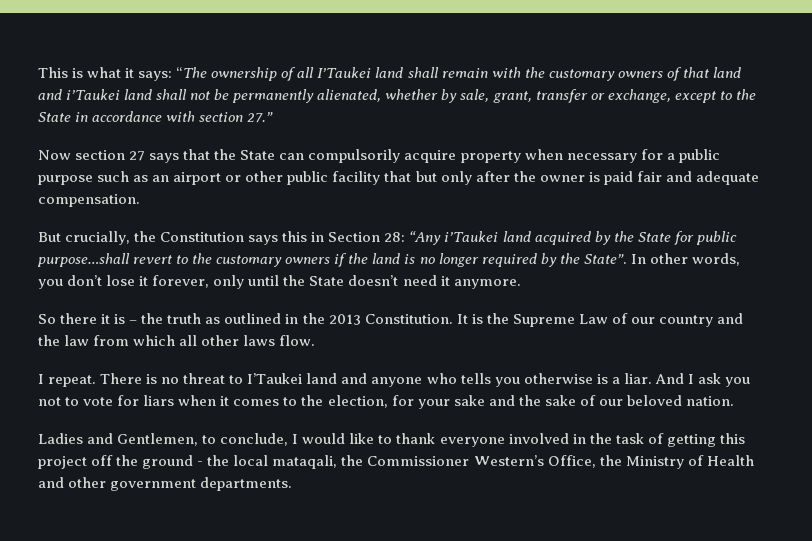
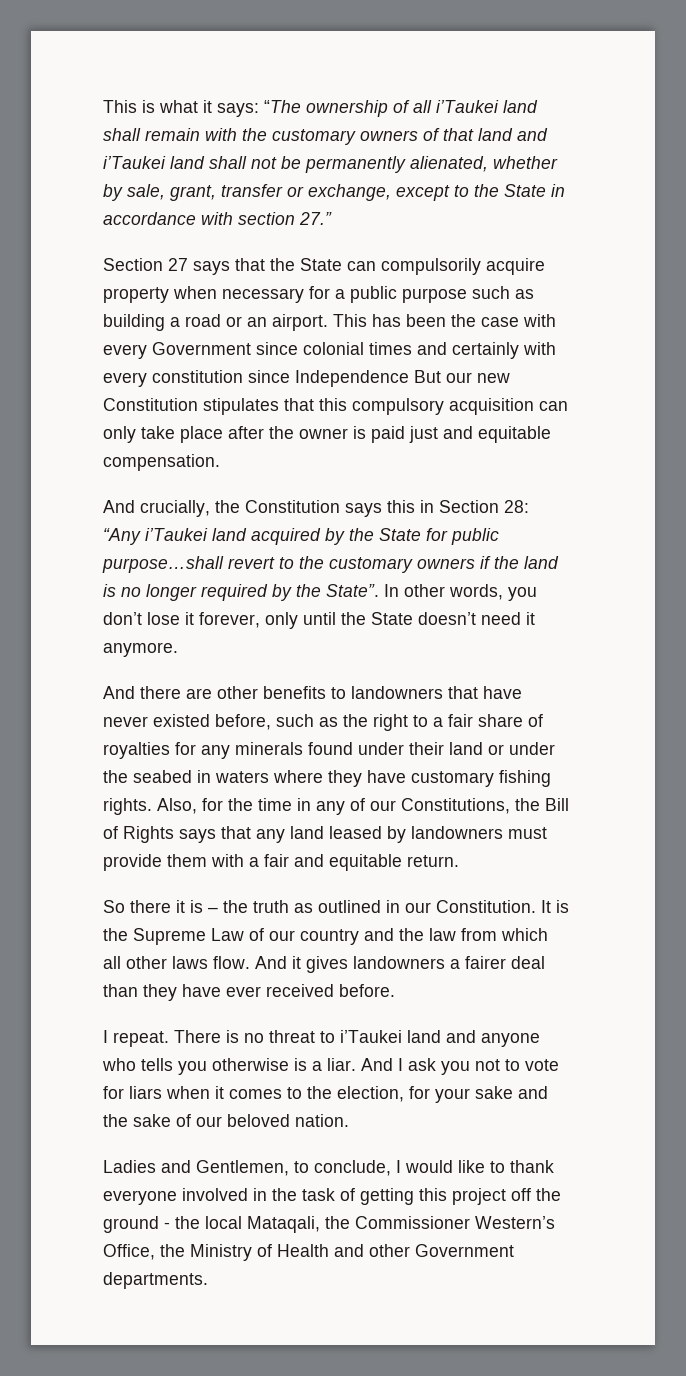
[317,67,372,78] I’Taukei -> [436,100,499,113] i’Taukei
[38,150,126,160] Now section -> [103,258,163,271] Section
[152,171,472,185] an airport or other public facility that but only -> [103,314,556,331] [103,342,556,359] [103,370,510,387] [103,398,568,415] [103,426,223,443] building a road or an airport. This has been the case with every Government since colonial times and certainly with every constitution since Independence But our new Constitution stipulates that this compulsory acquisition can only take place
[636,171,759,185] fair and adequate -> [409,426,551,443] just and equitable
[38,232,61,242] But -> [103,500,135,513] And
(521, 284) none -> [103,686,522,699] [103,714,543,731] [103,742,555,759] [103,770,551,787] [103,798,569,815] [103,826,547,843] [103,854,459,871] // And there are other benefits to landowners that have never existed before, such as the right to a fair share of royalties for any minerals found under their land or under the seabed in waters where they have customary fishing rights. Also, for the time in any of our Constitutions, the Bill of Rights says that any land leased by landowners must provide them with a fair and equitable return.
[302,313,361,325] the 2013 -> [405,902,431,913] our
(316, 340) none -> [255,956,545,973] [103,984,395,1001] And it gives landowners a fairer deal than they have ever received before.
[247,373,303,384] I’Taukei -> [340,1030,402,1043] i’Taukei
[272,455,338,469] mataqali, -> [247,1216,320,1233] Mataqali,
[110,479,197,491] government -> [415,1244,514,1257] Government

